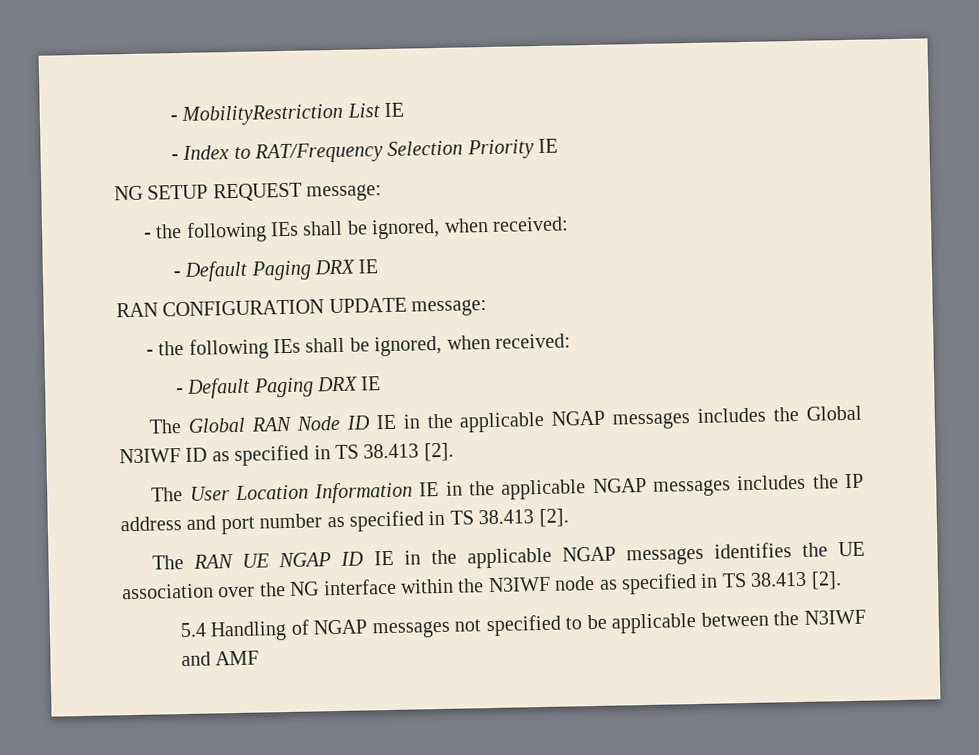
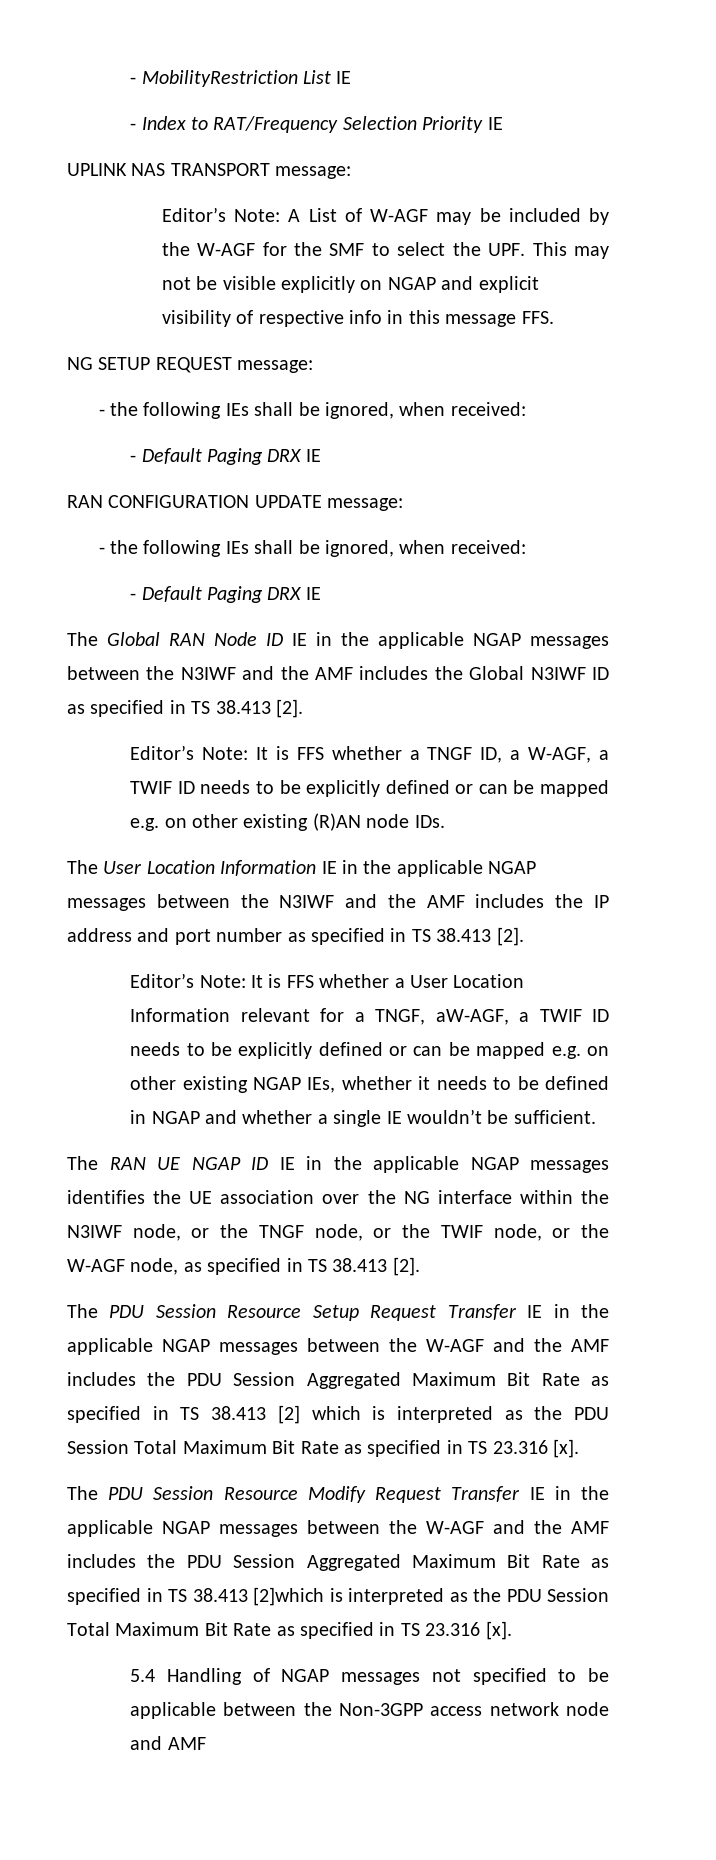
(559, 145) none -> [67,163,352,179] [161,207,609,225] [161,242,609,259] [161,276,539,293] [161,310,554,327] // UPLINK NAS TRANSPORT message: // Editor’s Note: A List of W-AGF may be included by the W-AGF for the SMF to select the UPF. This may not be visible explicitly on NGAP and explicit visibility of respective info in this message FFS.
(692, 421) none -> [67,666,353,680] between the N3IWF and the AMF
(454, 452) none -> [130,745,610,763] [130,780,610,797] [130,813,445,831] // Editor’s Note: It is FFS whether a TNGF ID, a W-AGF, a TWIF ID needs to be explicitly defined or can be mapped e.g. on other existing (R)AN node IDs.
(732, 488) none -> [156,894,465,908] between the N3IWF and the AMF
(569, 518) none -> [130,973,525,988] [130,1008,610,1025] [130,1042,609,1059] [130,1076,610,1093] [130,1109,596,1127] // Editor’s Note: It is FFS whether a User Location Information relevant for a TNGF, aW-AGF, a TWIF ID needs to be explicitly defined or can be mapped e.g. on other existing NGAP IEs, whether it needs to be defined in NGAP and whether a single IE wouldn’t be sufficient.
[554,571,842,595] node as specified in TS 38.413 [2]. -> [132,1224,610,1241] [67,1257,420,1276] [67,1304,609,1321] [67,1338,609,1355] [67,1372,609,1389] [67,1405,609,1424] [67,1439,579,1458] [67,1486,609,1503] [67,1520,609,1537] [67,1554,609,1571] [67,1587,609,1606] [67,1621,512,1640] node, or the TNGF node, or the TWIF node, or the W-AGF node, as specified in TS 38.413 [2]. // The PDU Session Resource Setup Request Transfer IE in the applicable NGAP messages between the W-AGF and the AMF includes the PDU Session Aggregated Maximum Bit Rate as specified in TS 38.413 [2] which is interpreted as the PDU Session Total Maximum Bit Rate as specified in TS 23.316 [x]. // The PDU Session Resource Modify Request Transfer IE in the applicable NGAP messages between the W-AGF and the AMF includes the PDU Session Aggregated Maximum Bit Rate as specified in TS 38.413 [2]which is interpreted as the PDU Session Total Maximum Bit Rate as specified in TS 23.316 [x].
[803,609,866,625] N3IWF -> [339,1702,609,1716] Non-3GPP access network node

